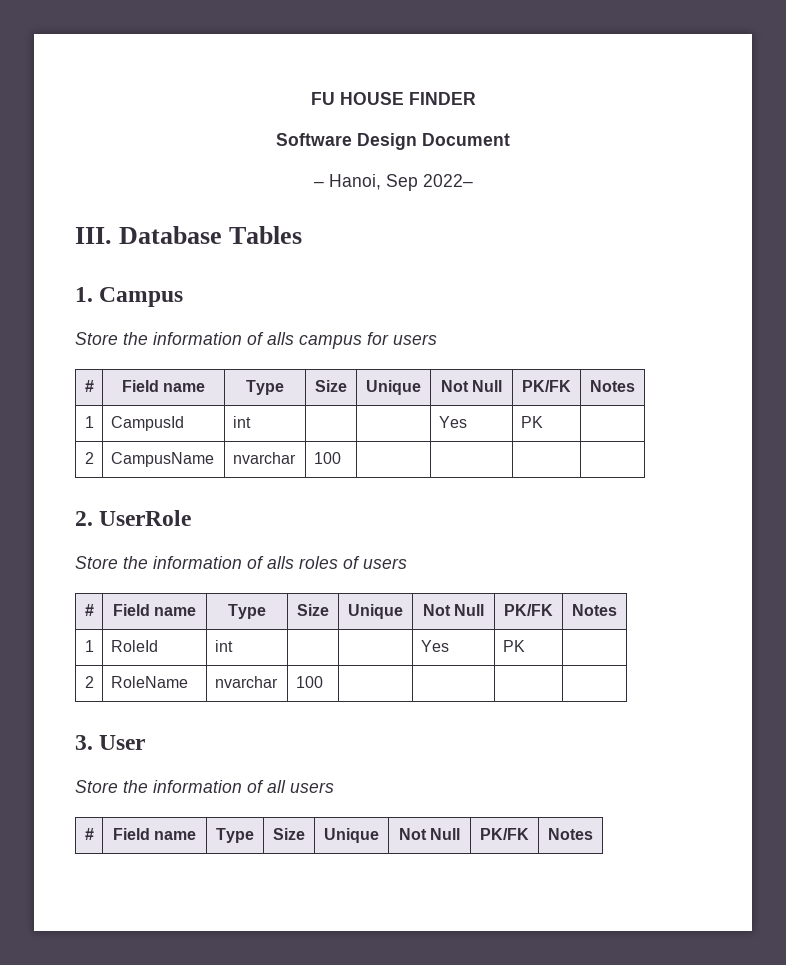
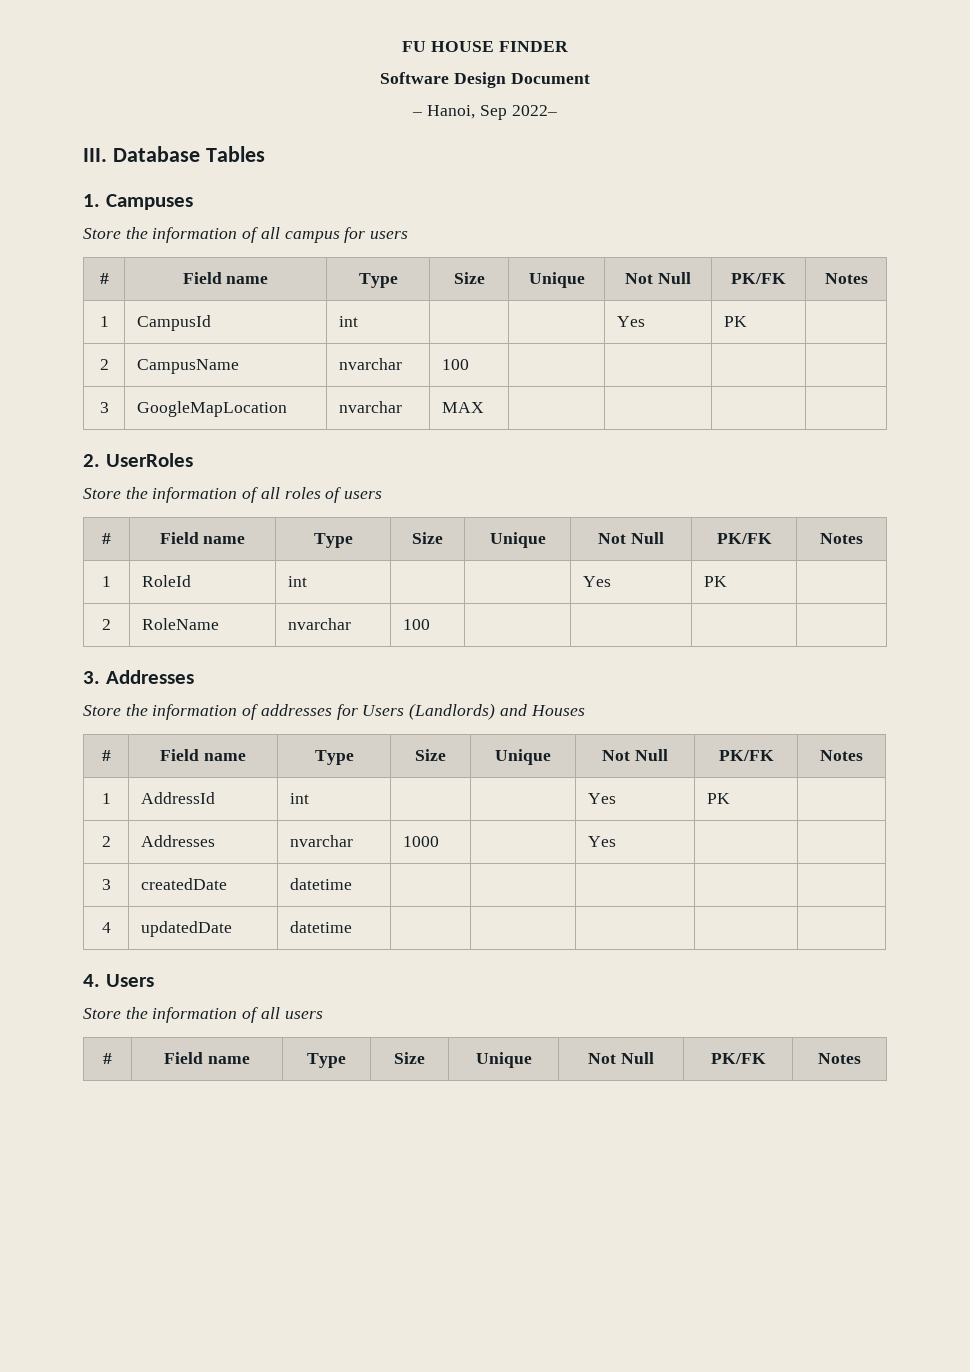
[99,287,184,307] [75,332,294,345] Campus // Store the information of alls -> [105,194,193,210] [83,227,280,243] Campuses // Store the information of all
(341, 458) none -> [99,402,109,413] [137,401,288,417] [339,401,403,413] [442,402,485,413] // 3 | GoogleMapLocation | nvarchar | MAX | | | |
[99,510,192,526] [75,556,294,569] UserRole // Store the information of alls -> [105,453,193,467] [83,487,280,503] UserRoles // Store the information of all
[99,735,146,750] User -> [105,670,194,684] [83,703,585,720] [101,750,111,761] [160,749,246,761] [314,750,354,765] [415,749,446,761] [495,749,551,765] [602,749,668,761] [718,750,774,761] [820,750,863,761] [101,793,111,804] [141,792,216,804] [290,793,310,804] [588,793,617,804] [707,793,731,804] [101,836,111,847] [141,835,216,847] [290,835,354,847] [403,836,440,847] [588,836,617,847] [101,879,111,890] [141,878,228,890] [290,878,353,890] [101,922,111,933] [141,921,233,937] [290,921,353,933] [83,974,154,987] Addresses // Store the information of addresses for Users (Landlords) and Houses // # | Field name | Type | Size | Unique | Not Null | PK/FK | Notes // 1 | AddressId | int | | | Yes | PK | // 2 | Addresses | nvarchar | 1000 | | Yes | | // 3 | createdDate | datetime | | | | | // 4 | updatedDate | datetime | | | | | // 4. Users

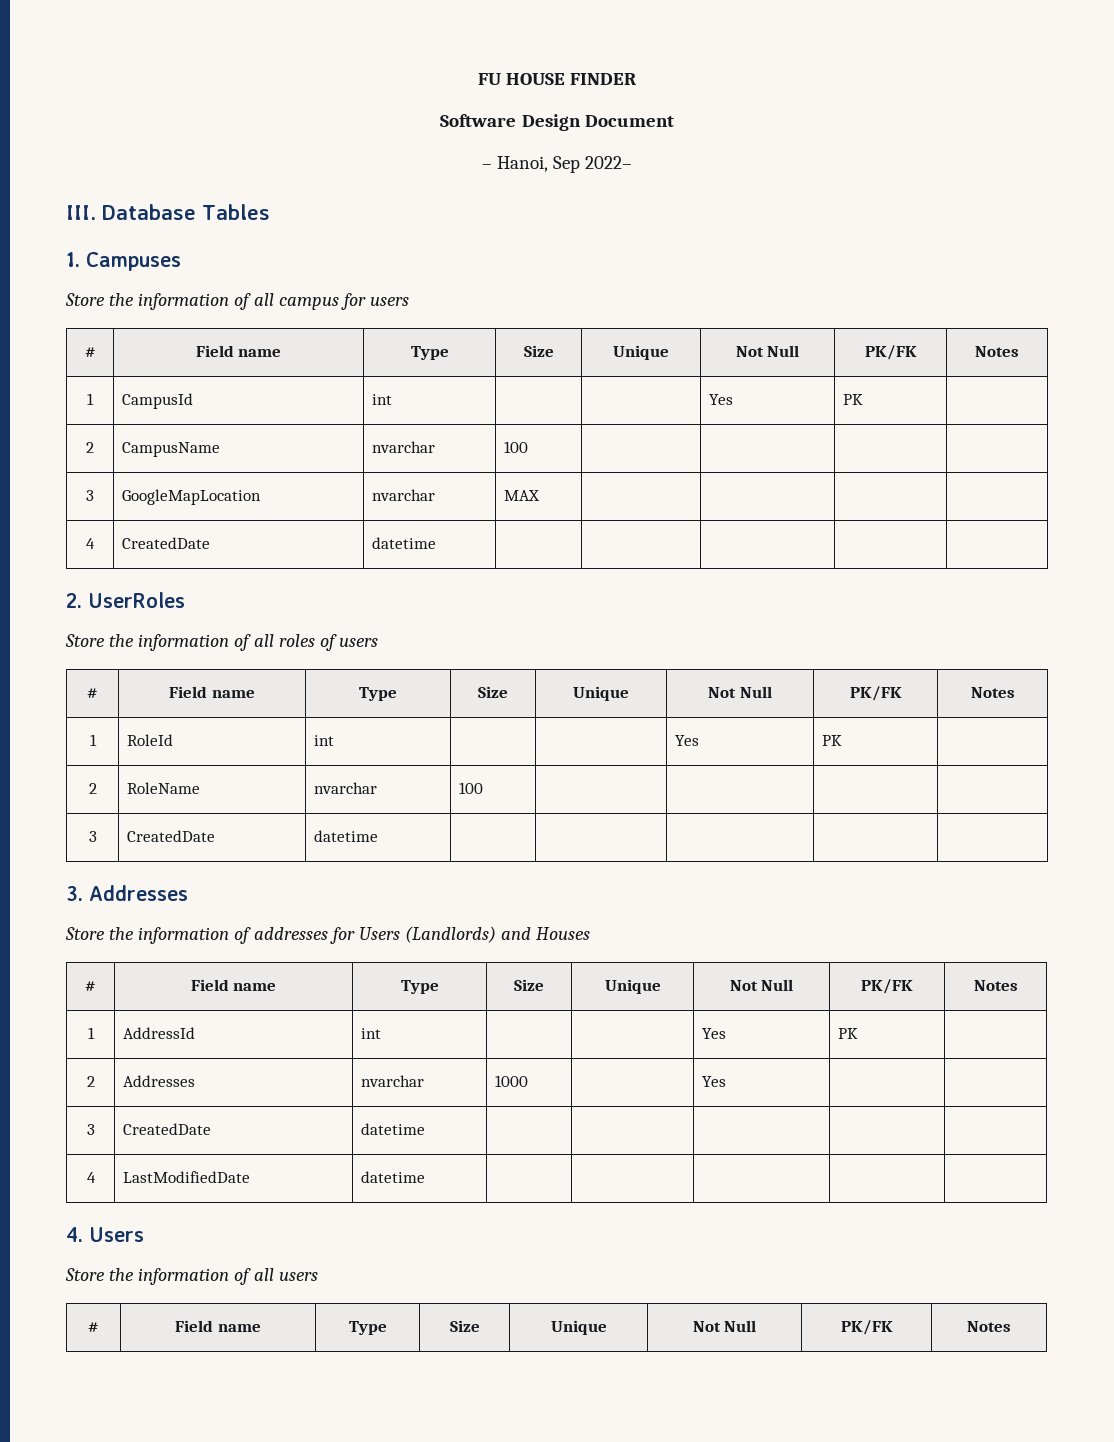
(485, 407) none -> [86,538,95,549] [121,537,210,549] [371,537,436,549] // 4 | CreatedDate | datetime | | | | |
(431, 624) none -> [88,831,97,842] [126,830,215,842] [313,830,378,842] // 3 | CreatedDate | datetime | | | | |
[141,878,228,890] createdDate -> [122,1123,211,1135] CreatedDate
[141,921,233,937] updatedDate -> [122,1171,250,1183] LastModifiedDate

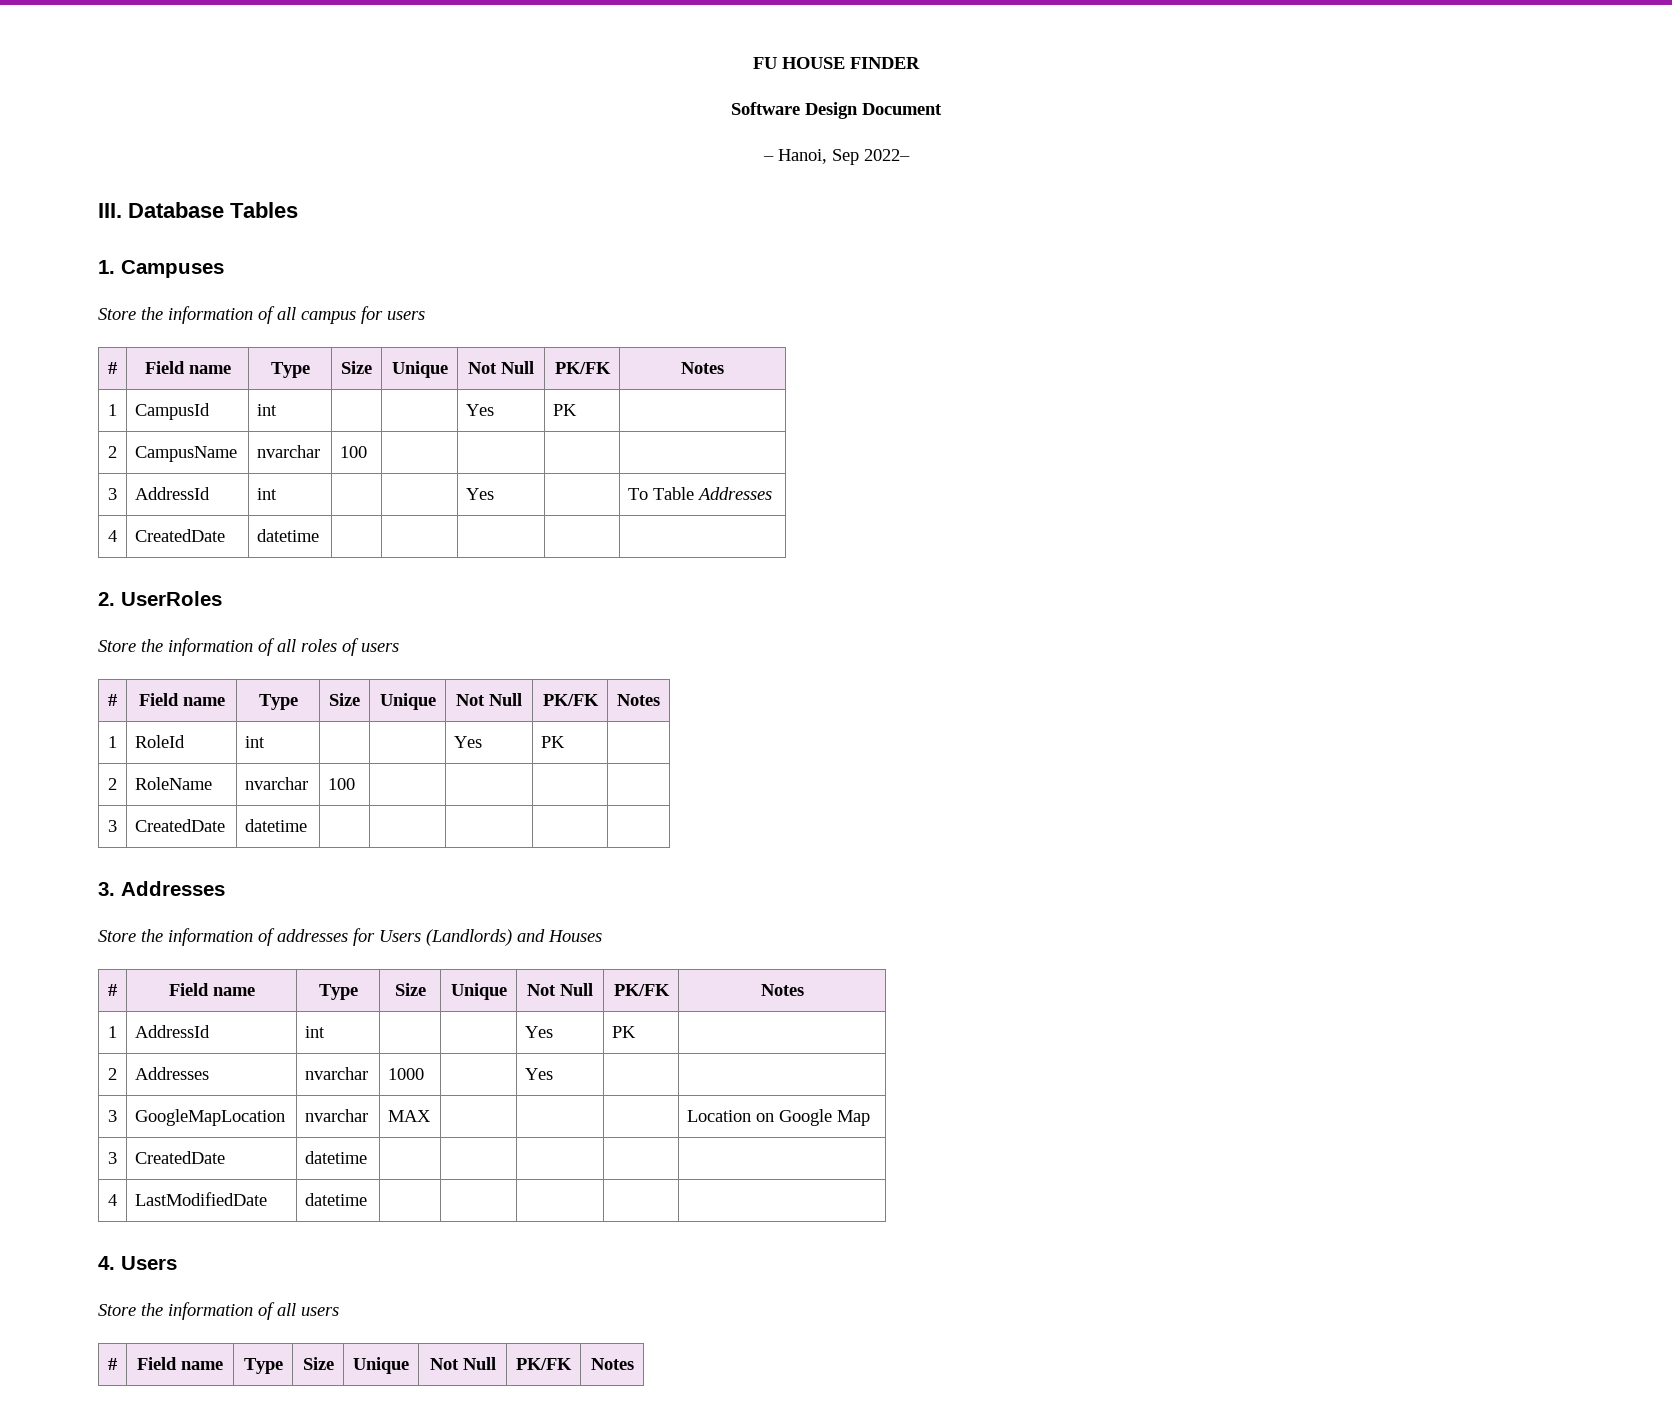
[121,489,261,505] [371,489,435,501] [503,490,540,501] GoogleMapLocation | nvarchar | MAX | | | | -> [135,487,211,500] [257,488,278,500] [466,488,495,500] [628,487,773,500] AddressId | int | | | Yes | | To Table Addresses
(726, 1081) none -> [108,1110,117,1122] [135,1109,286,1126] [305,1109,369,1122] [388,1110,432,1122] [687,1109,871,1126] // 3 | GoogleMapLocation | nvarchar | MAX | | | | Location on Google Map

